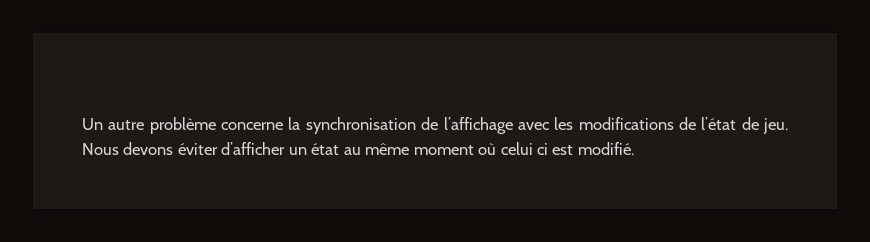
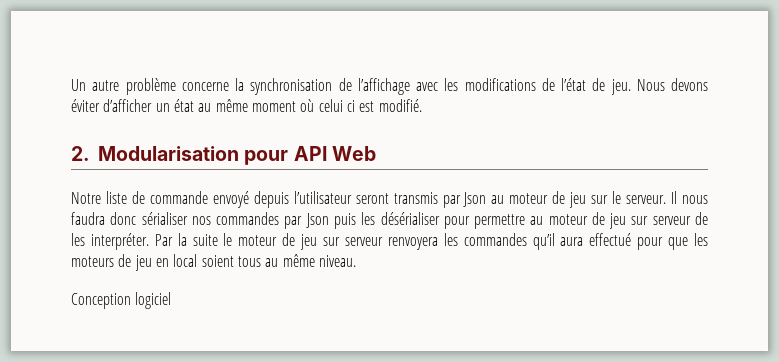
(634, 148) none -> [71,146,376,165] [71,191,708,208] [71,212,709,229] [71,233,709,250] [71,254,356,271] [71,292,172,309] // 2. Modularisation pour API Web // Notre liste de commande envoyé depuis l’utilisateur seront transmis par Json au moteur de jeu sur le serveur. Il nous faudra donc sérialiser nos commandes par Json puis les désérialiser pour permettre au moteur de jeu sur serveur de les interpréter. Par la suite le moteur de jeu sur serveur renvoyera les commandes qu’il aura effectué pour que les moteurs de jeu en local soient tous au même niveau. // Conception logiciel

